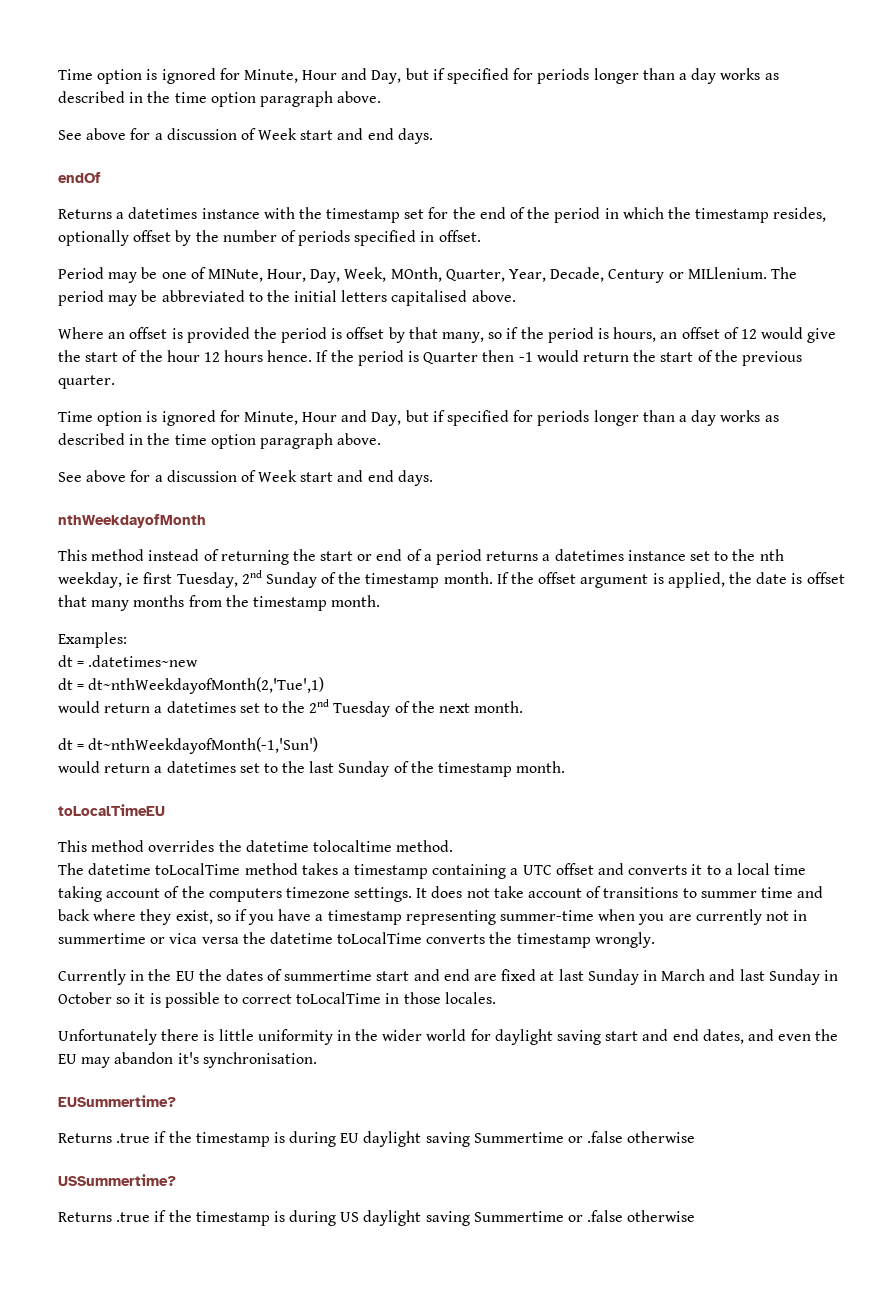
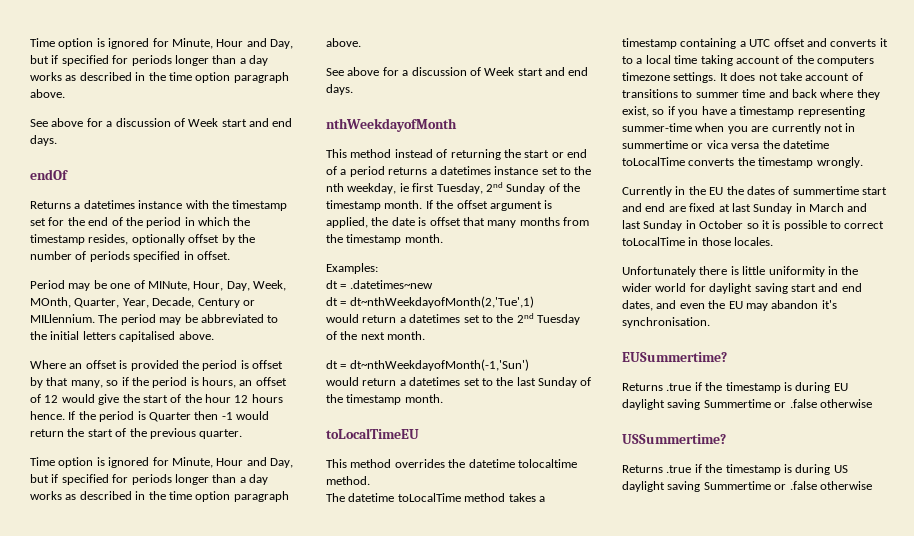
[687,267,767,279] MILlenium. -> [30,314,95,323] MILlennium.

